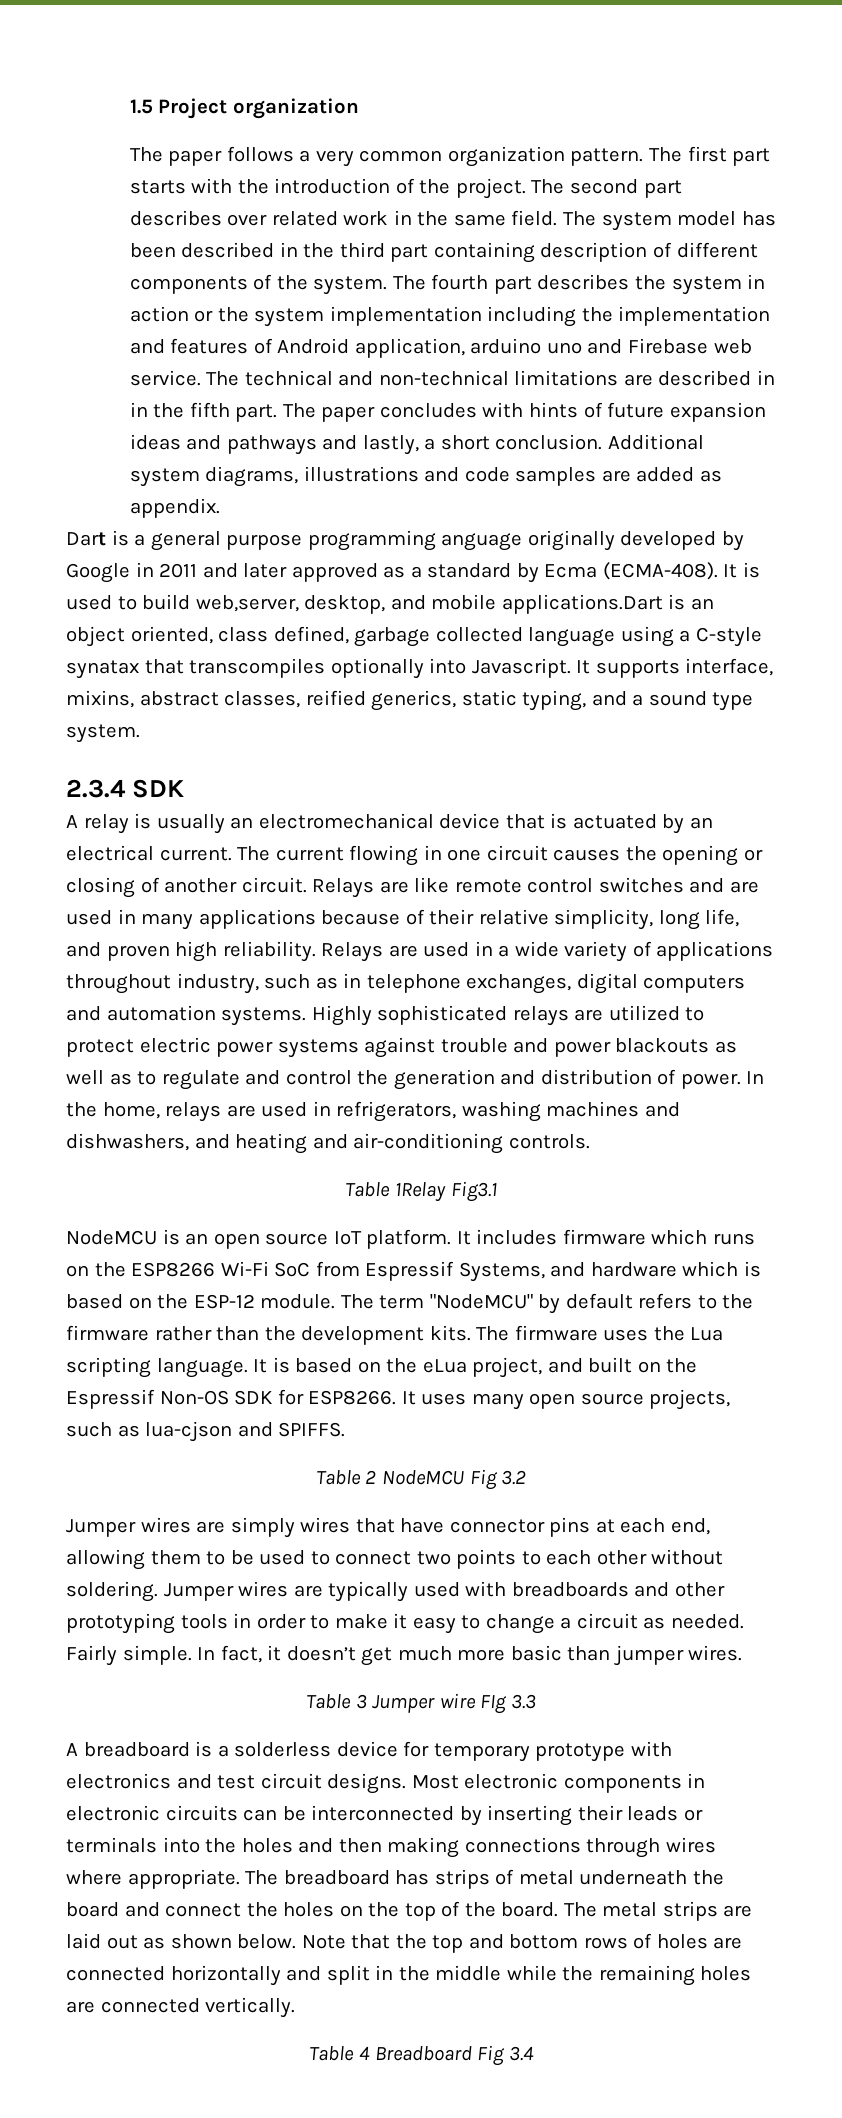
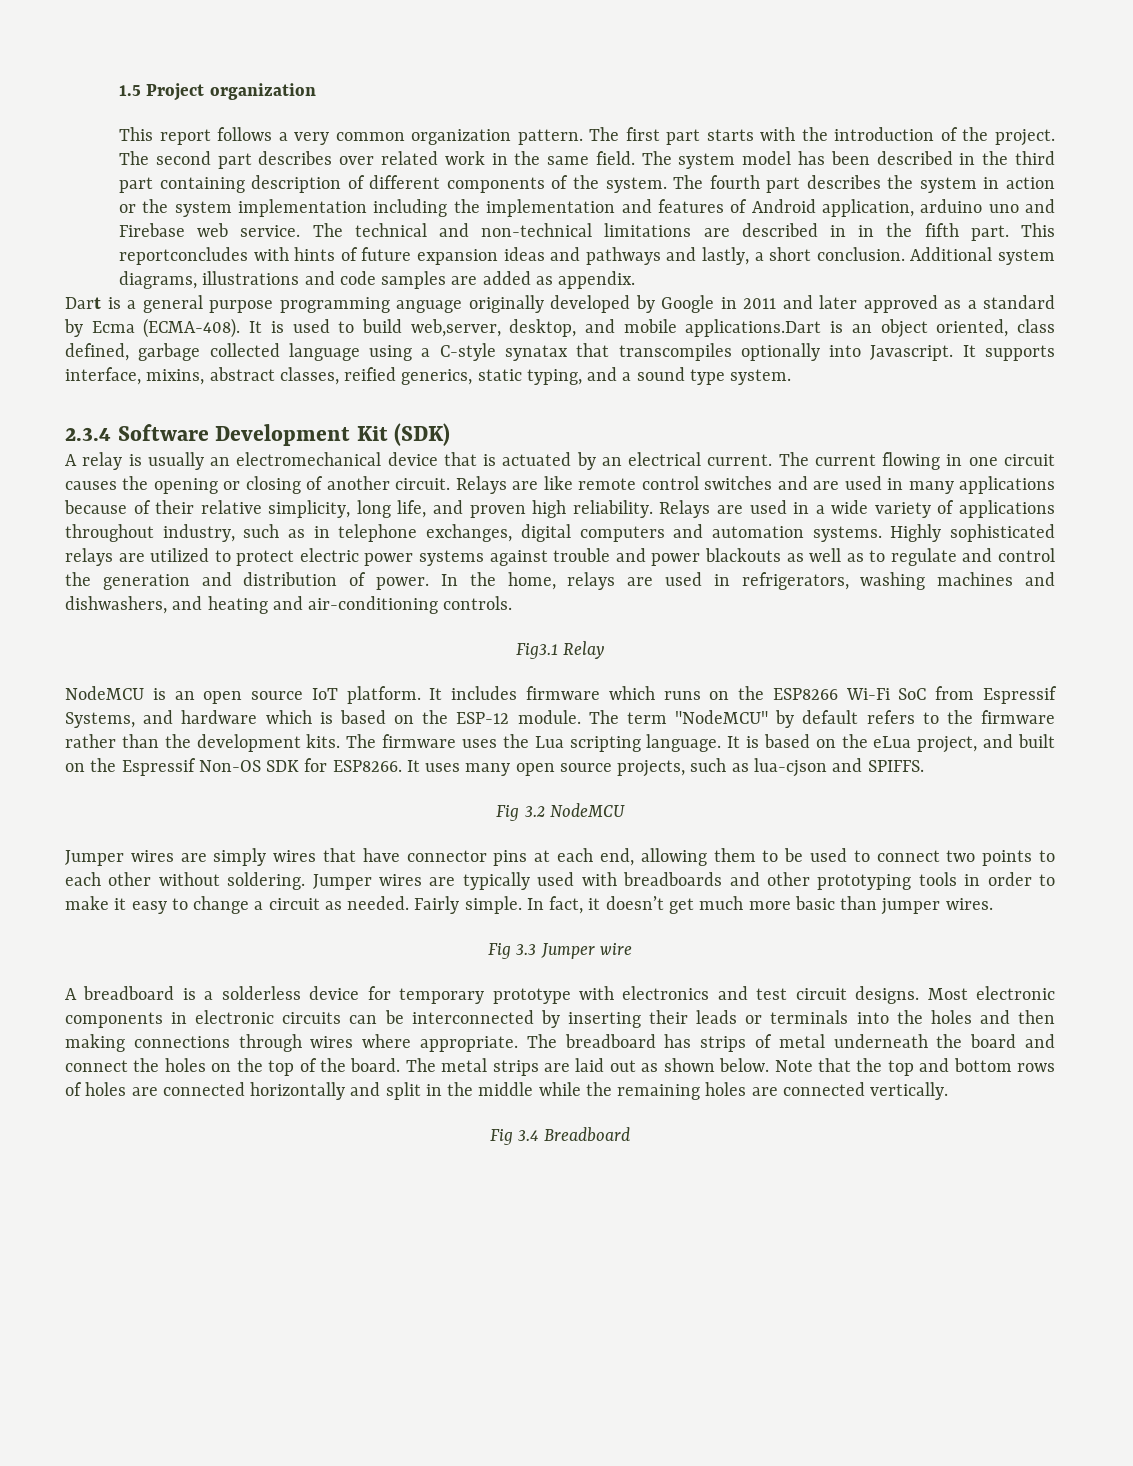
[129,147,223,166] The paper -> [118,127,211,145] This report
[282,403,477,422] The paper concludes -> [1021,223,1055,237] [118,247,248,265] This reportconcludes
[132,779,185,798] SDK -> [117,423,451,446] Software Development Kit (SDK)
[345,1182,447,1202] Table 1Relay -> (513, 603) none
(497, 1191) none -> [563,641,605,659] Relay
[315,1470,465,1485] Table 2 NodeMCU -> (924, 766) none
(527, 1477) none -> [549,803,625,817] NodeMCU
[306,1694,367,1709] Table 3 -> [488,943,537,959] Fig 3.3
[480,1694,536,1714] FIg 3.3 -> (632, 949) none
[309,2046,472,2061] Table 4 Breadboard -> (949, 1091) none
(534, 2053) none -> [544,1127,631,1142] Breadboard

